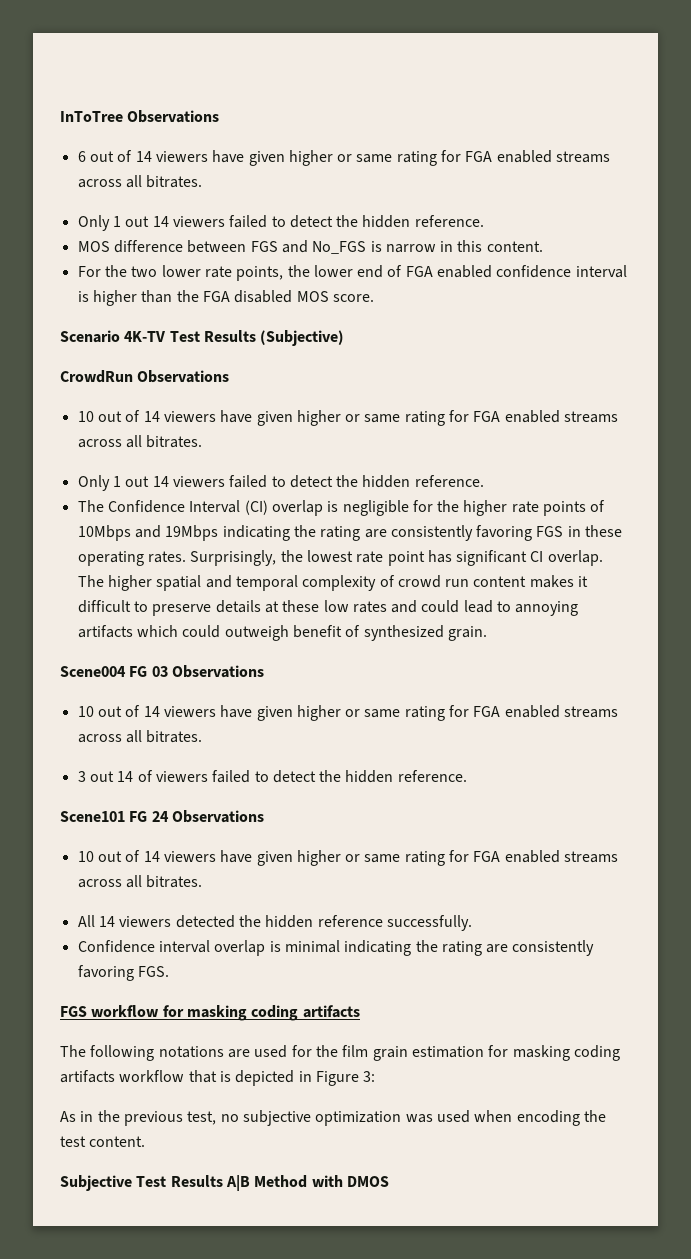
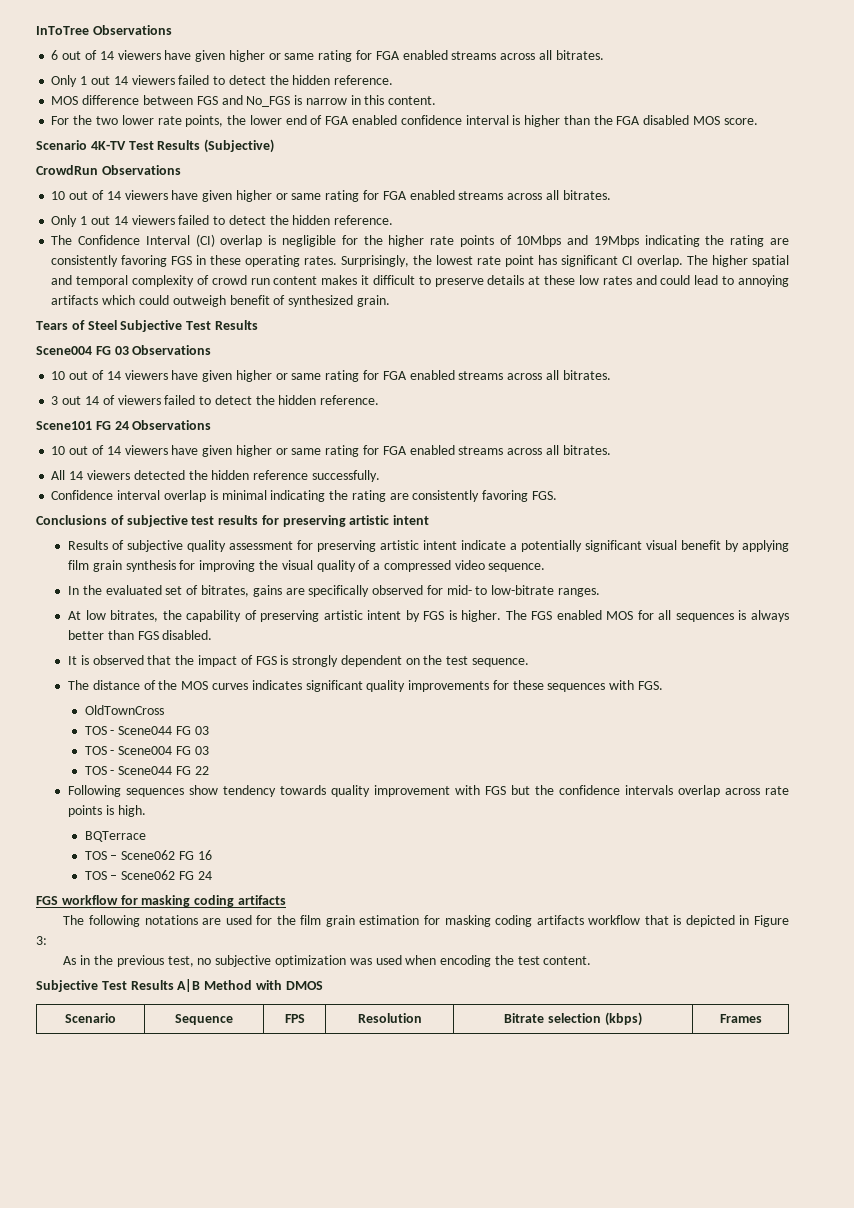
(487, 633) none -> [36,320,258,332] // Tears of Steel Subjective Test Results
(169, 971) none -> [36,515,430,527] [68,540,789,552] [68,560,546,572] [68,585,600,597] [68,610,790,622] [68,630,213,640] [68,655,529,667] [68,680,663,692] [84,705,164,715] [84,726,209,735] [84,746,209,755] [84,766,209,775] [68,785,790,797] [68,805,146,817] [84,831,146,842] [84,850,212,860] [84,870,212,880] // Conclusions of subjective test results for preserving artistic intent // Results of subjective quality assessment for preserving artistic intent indicate a potentially significant visual benefit by applying film grain synthesis for improving the visual quality of a compressed video sequence. // In the evaluated set of bitrates, gains are specifically observed for mid- to low-bitrate ranges. // At low bitrates, the capability of preserving artistic intent by FGS is higher. The FGS enabled MOS for all sequences is always better than FGS disabled. // It is observed that the impact of FGS is strongly dependent on the test sequence. // The distance of the MOS curves indicates significant quality improvements for these sequences with FGS. // OldTownCross // TOS - Scene044 FG 03 // TOS - Scene004 FG 03 // TOS - Scene044 FG 22 // Following sequences show tendency towards quality improvement with FGS but the confidence intervals overlap across rate points is high. // BQTerrace // TOS – Scene062 FG 16 // TOS – Scene062 FG 24
(389, 1181) none -> [65,1013,116,1023] [175,1014,233,1025] [284,1014,305,1023] [357,1013,422,1023] [504,1012,642,1026] [719,1014,762,1023] // Scenario | Sequence | FPS | Resolution | Bitrate selection (kbps) | Frames

